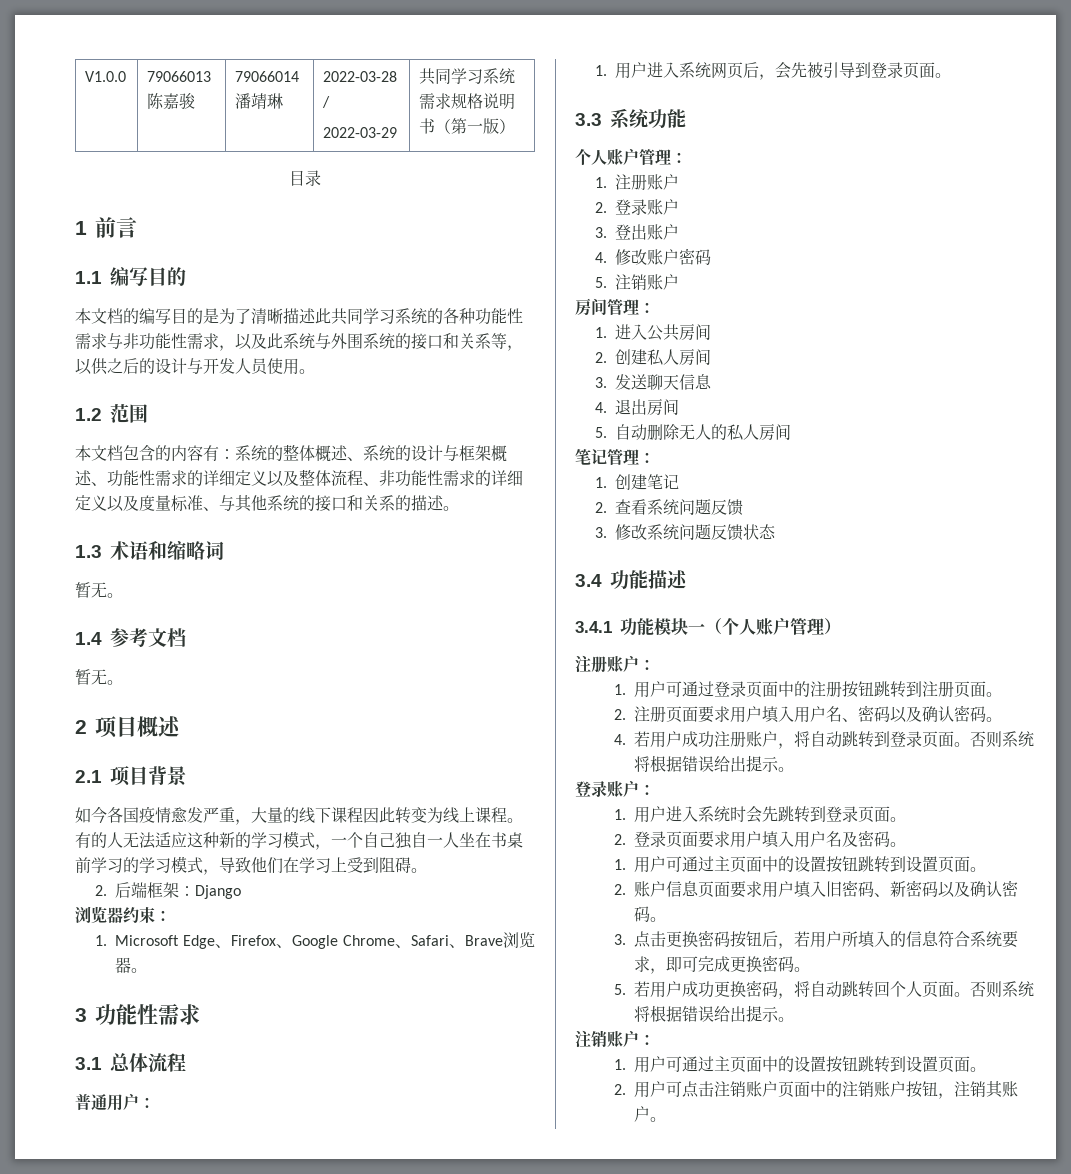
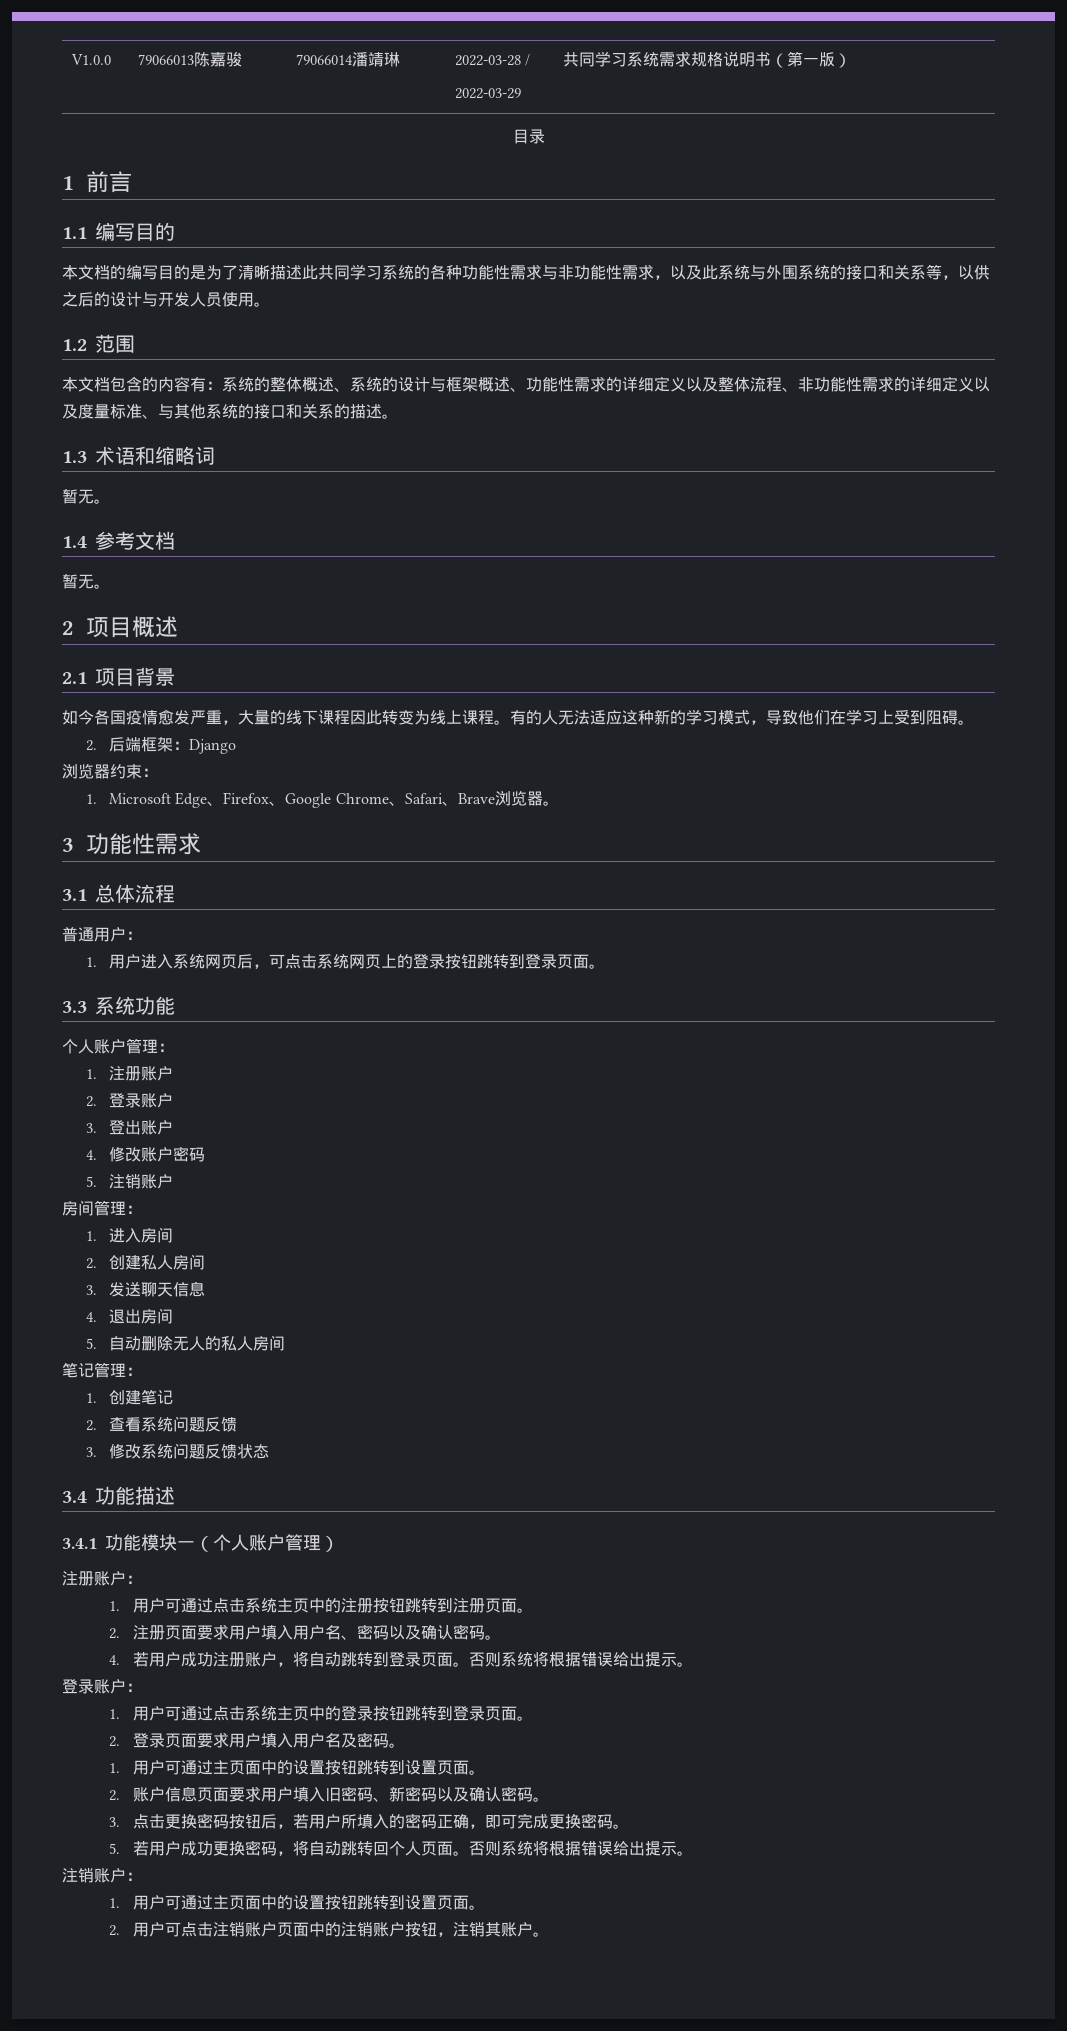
[331,832,523,849] [75,856,219,875] 一个自己独自一人坐在书桌前学习的学习模式， -> (766, 722) none
[774,62,855,79] 会先被引导 -> [269,954,510,969] 可点击系统网页上的登录按钮跳转
[646,324,679,341] 公共 -> (142, 1235) none
[714,681,779,698] 登录页面 -> [212,1598,309,1613] 点击系统主页
[666,806,779,823] 进入系统时会先 -> [164,1706,405,1721] 可通过点击系统主页中的登录按钮
[906,931,1019,948] [634,956,651,972] 信息符合系统要求 -> [404,1813,469,1829] 密码正确

